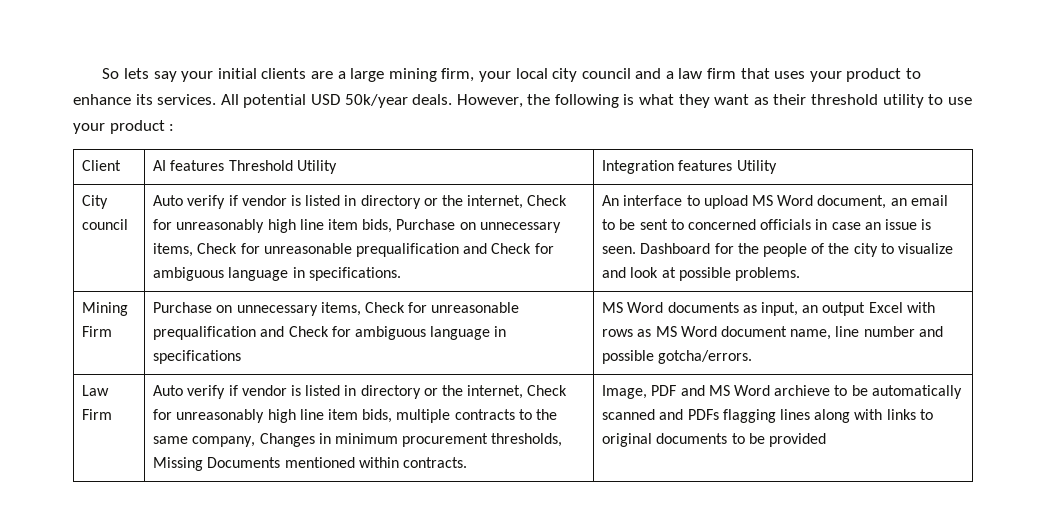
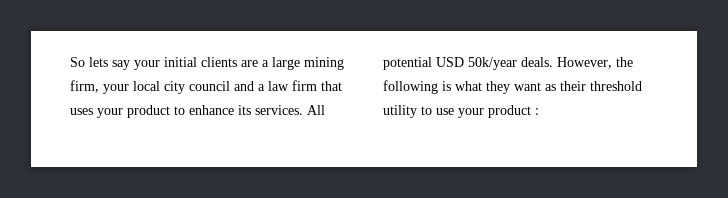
[82,160,122,171] [153,160,337,174] [602,160,777,174] [82,195,109,209] [82,219,129,230] [153,195,568,209] [153,219,561,233] [153,243,554,257] [153,267,401,281] [602,195,948,209] [602,219,932,230] [602,243,953,257] [602,267,800,281] [82,302,129,316] [82,326,113,337] [153,302,520,316] [153,326,507,340] [153,350,242,364] [602,302,935,316] [602,326,943,340] [602,350,753,364] [82,385,110,396] [82,409,113,420] [153,385,568,399] [153,409,557,423] [153,433,563,447] [153,457,467,471] [602,385,962,399] [602,409,933,423] [602,433,826,447] // Client | AI features Threshold Utility | Integration features Utility // City council | Auto verify if vendor is listed in directory or the internet, Check for unreasonably high line item bids, Purchase on unnecessary items, Check for unreasonable prequalification and Check for ambiguous language in specifications. | An interface to upload MS Word document, an email to be sent to concerned officials in case an issue is seen. Dashboard for the people of the city to visualize and look at possible problems. // Mining Firm | Purchase on unnecessary items, Check for unreasonable prequalification and Check for ambiguous language in specifications | MS Word documents as input, an output Excel with rows as MS Word document name, line number and possible gotcha/errors. // Law Firm | Auto verify if vendor is listed in directory or the internet, Check for unreasonably high line item bids, multiple contracts to the same company, Changes in minimum procurement thresholds, Missing Documents mentioned within contracts. | Image, PDF and MS Word archieve to be automatically scanned and PDFs flagging lines along with links to original documents to be provided -> (539, 111) none

